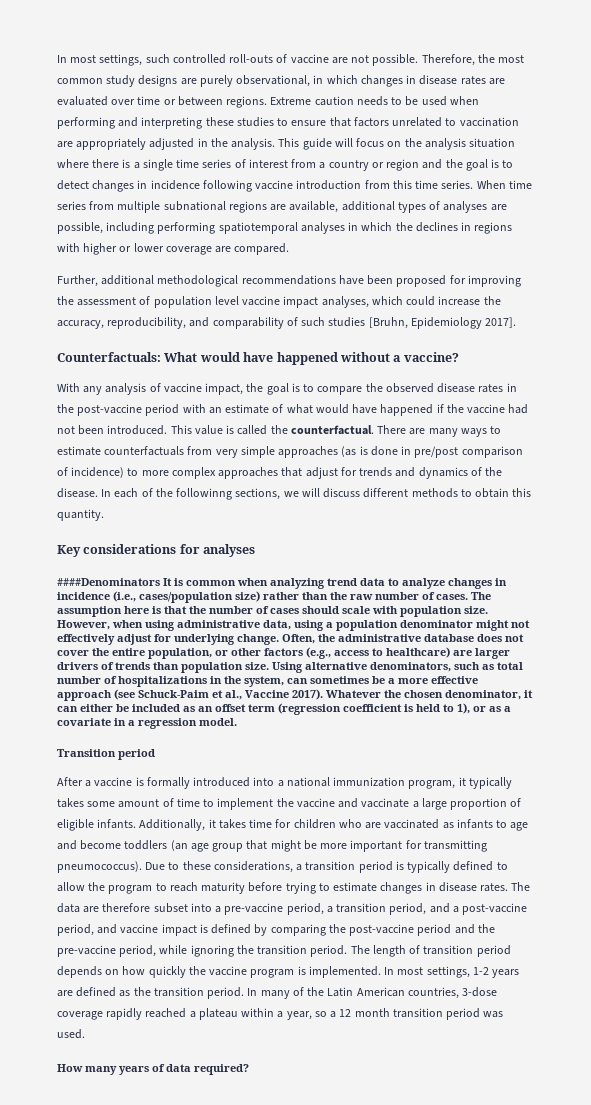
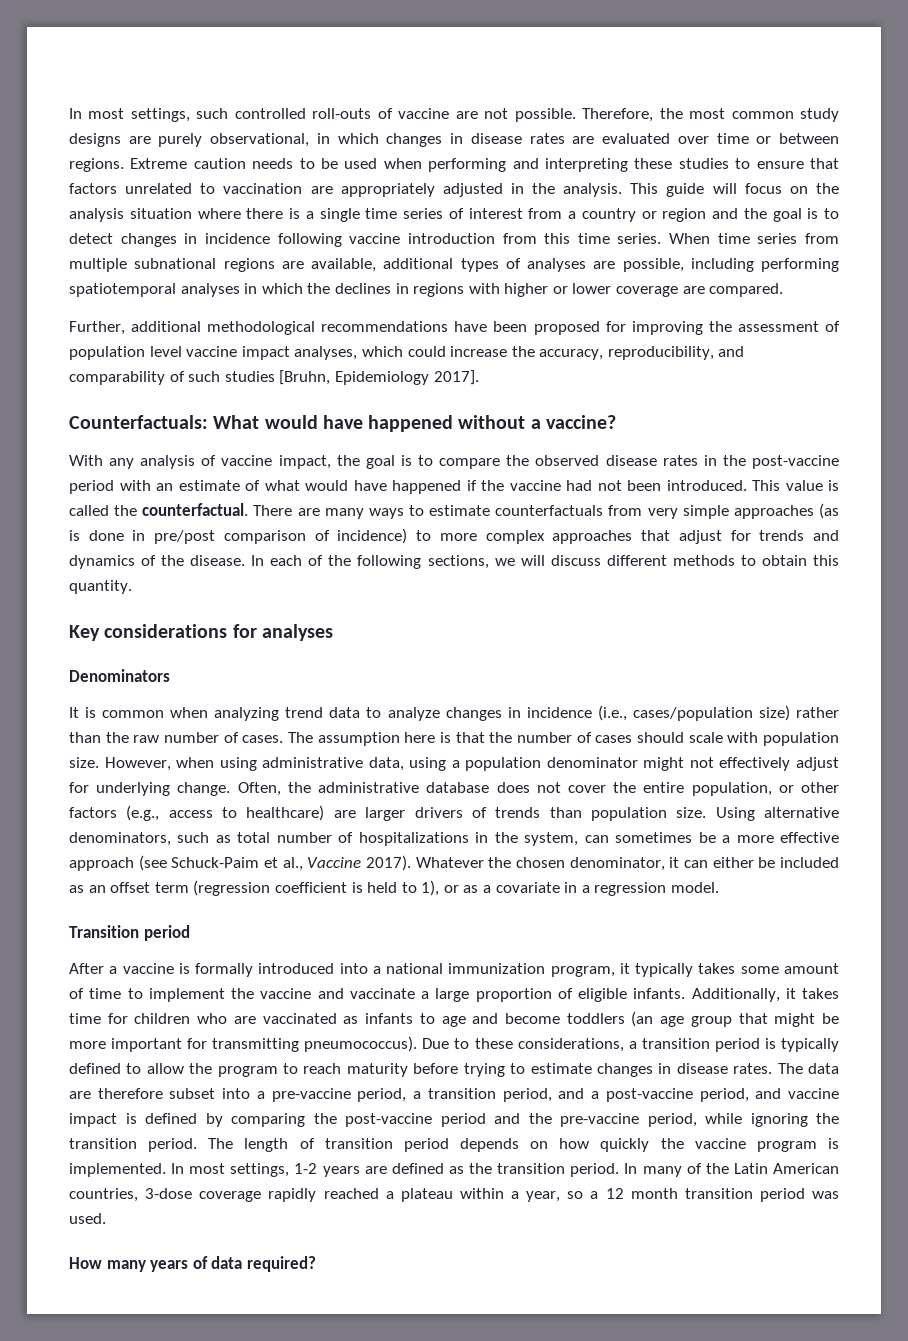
[176,488,233,500] followinng -> [357,555,422,569] following
[57,578,160,586] ####Denominators -> [69,669,170,682] Denominators //

